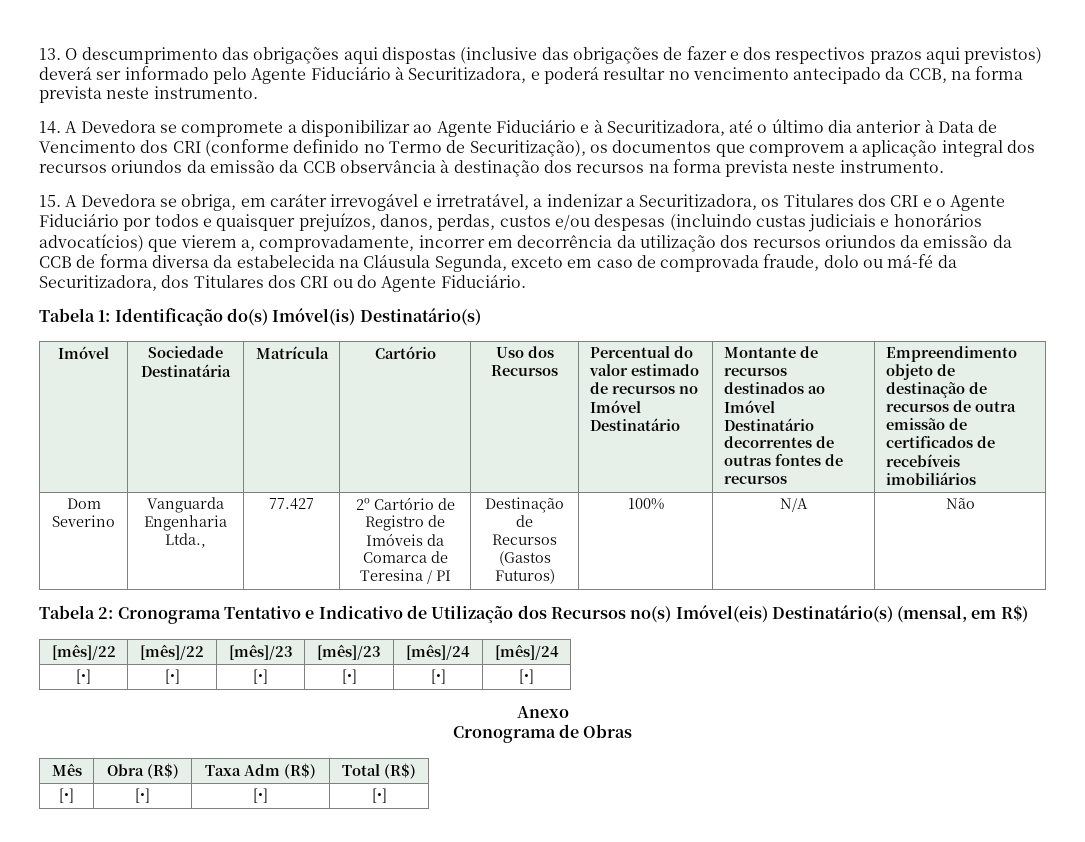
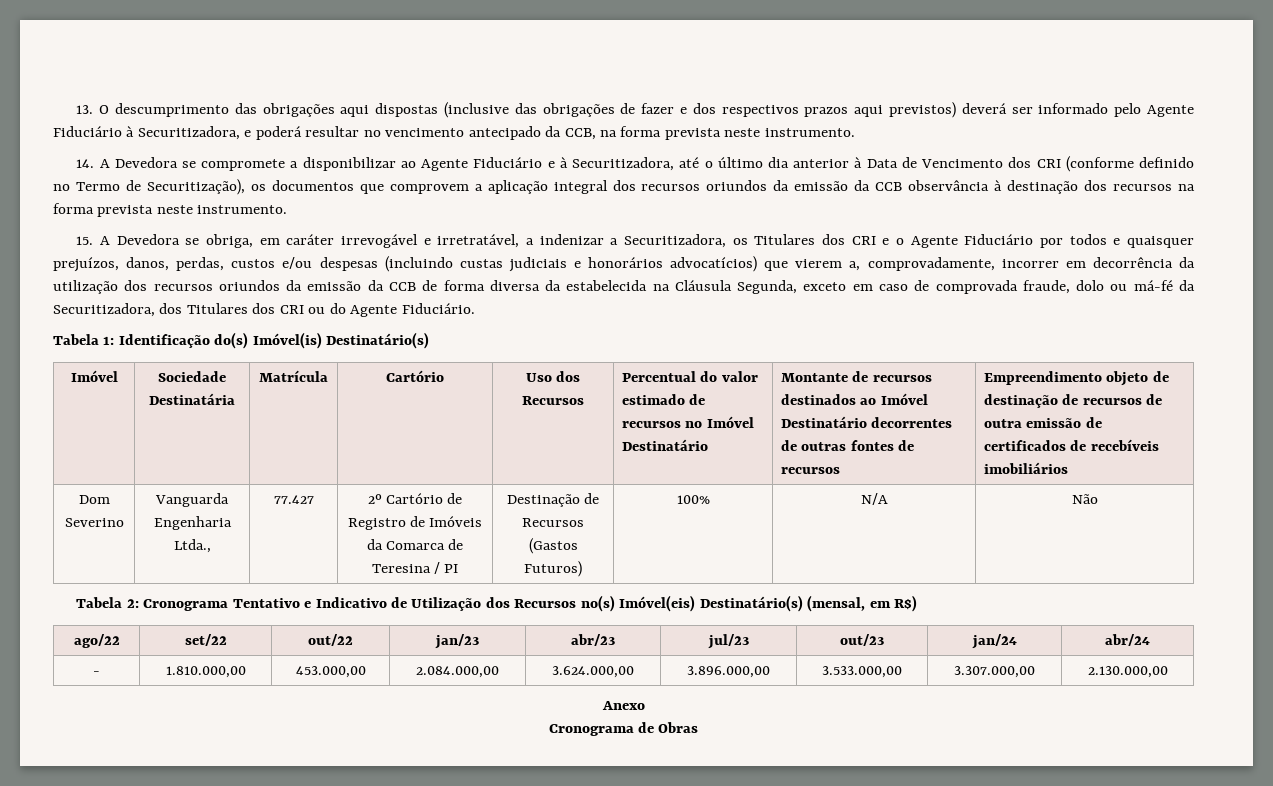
[51,644,116,660] [140,644,204,660] [228,644,293,660] [317,644,381,660] [406,644,470,660] [494,644,559,660] [76,669,91,684] [164,669,180,684] [252,669,268,684] [341,669,357,684] [430,669,446,684] [519,669,534,684] [516,706,569,718] [452,724,633,743] [51,763,82,776] [106,763,179,779] [204,763,316,779] [342,763,416,779] [59,788,74,803] [135,788,150,803] [252,788,268,803] [371,788,387,803] [mês]/22 | [mês]/22 | [mês]/23 | [mês]/23 | [mês]/24 | [mês]/24 // [•] | [•] | [•] | [•] | [•] | [•] // Anexo // Cronograma de Obras // Mês | Obra (R$) | Taxa Adm (R$) | Total (R$) // [•] | [•] | [•] | [•] -> [73,634,120,648] [184,634,227,646] [308,634,353,646] [435,634,479,649] [571,634,615,646] [707,634,749,649] [840,634,884,646] [971,634,1017,649] [1105,634,1150,646] [93,671,100,675] [165,666,246,678] [295,666,366,678] [416,666,499,678] [552,666,634,678] [687,666,770,678] [822,666,902,678] [954,666,1035,678] [1087,666,1168,678] [601,701,645,710] [548,722,699,736] ago/22 | set/22 | out/22 | jan/23 | abr/23 | jul/23 | out/23 | jan/24 | abr/24 // - | 1.810.000,00 | 453.000,00 | 2.084.000,00 | 3.624.000,00 | 3.896.000,00 | 3.533.000,00 | 3.307.000,00 | 2.130.000,00 // Anexo // Cronograma de Obras

